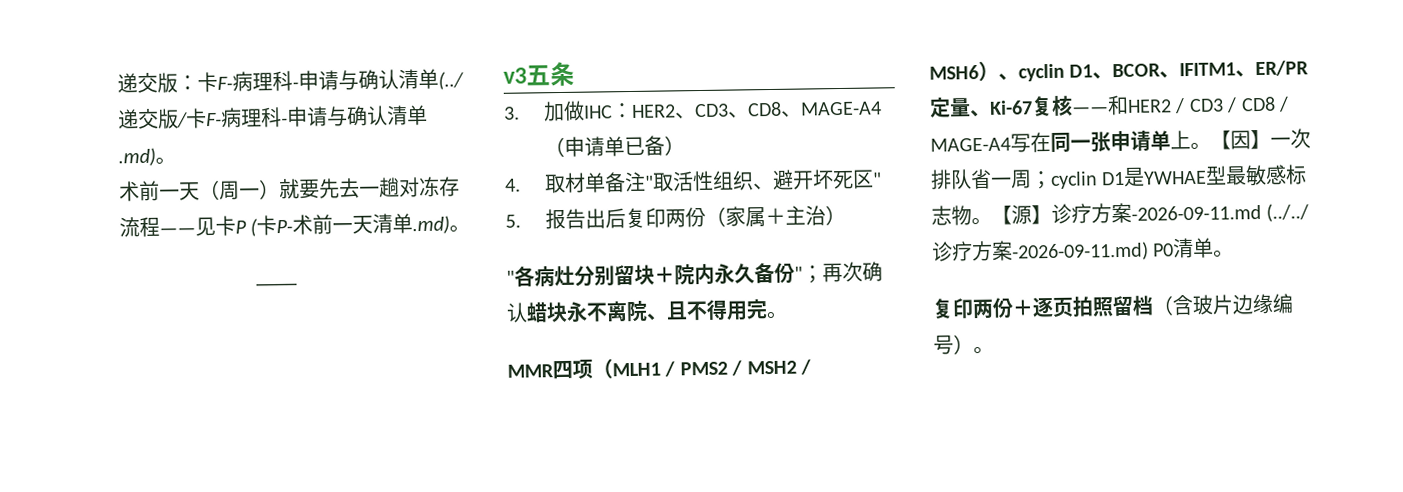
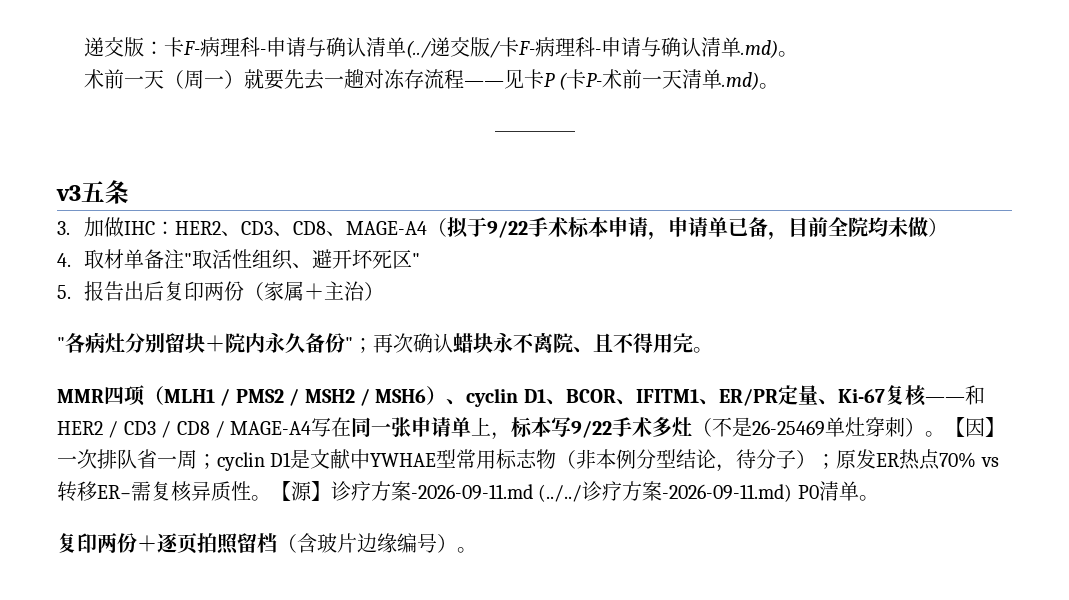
[563,135,665,157] 申请单已备 -> [446,217,928,240] 拟于9/22手术标本申请，申请单已备，目前全院均未做
(1191, 139) none -> [491,417,926,440] ，标本写9/22手术多灶（不是26-25469单灶穿刺）
[1143,164,1308,187] [931,205,972,226] YWHAE型最敏感标志物 -> [310,449,999,472] [57,481,251,502] 文献中YWHAE型常用标志物（非本例分型结论，待分子）；原发ER热点70% vs转移ER−需复核异质性

